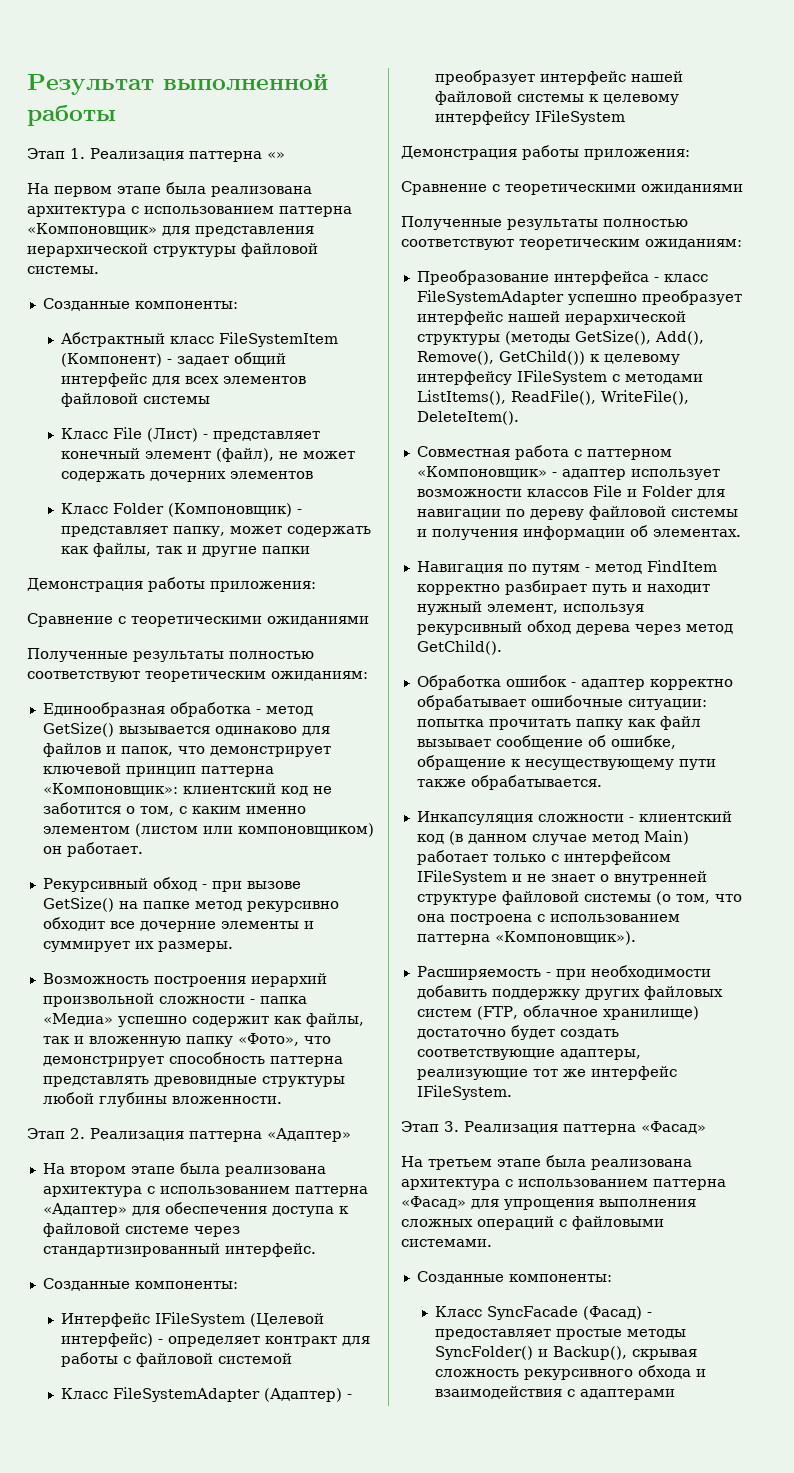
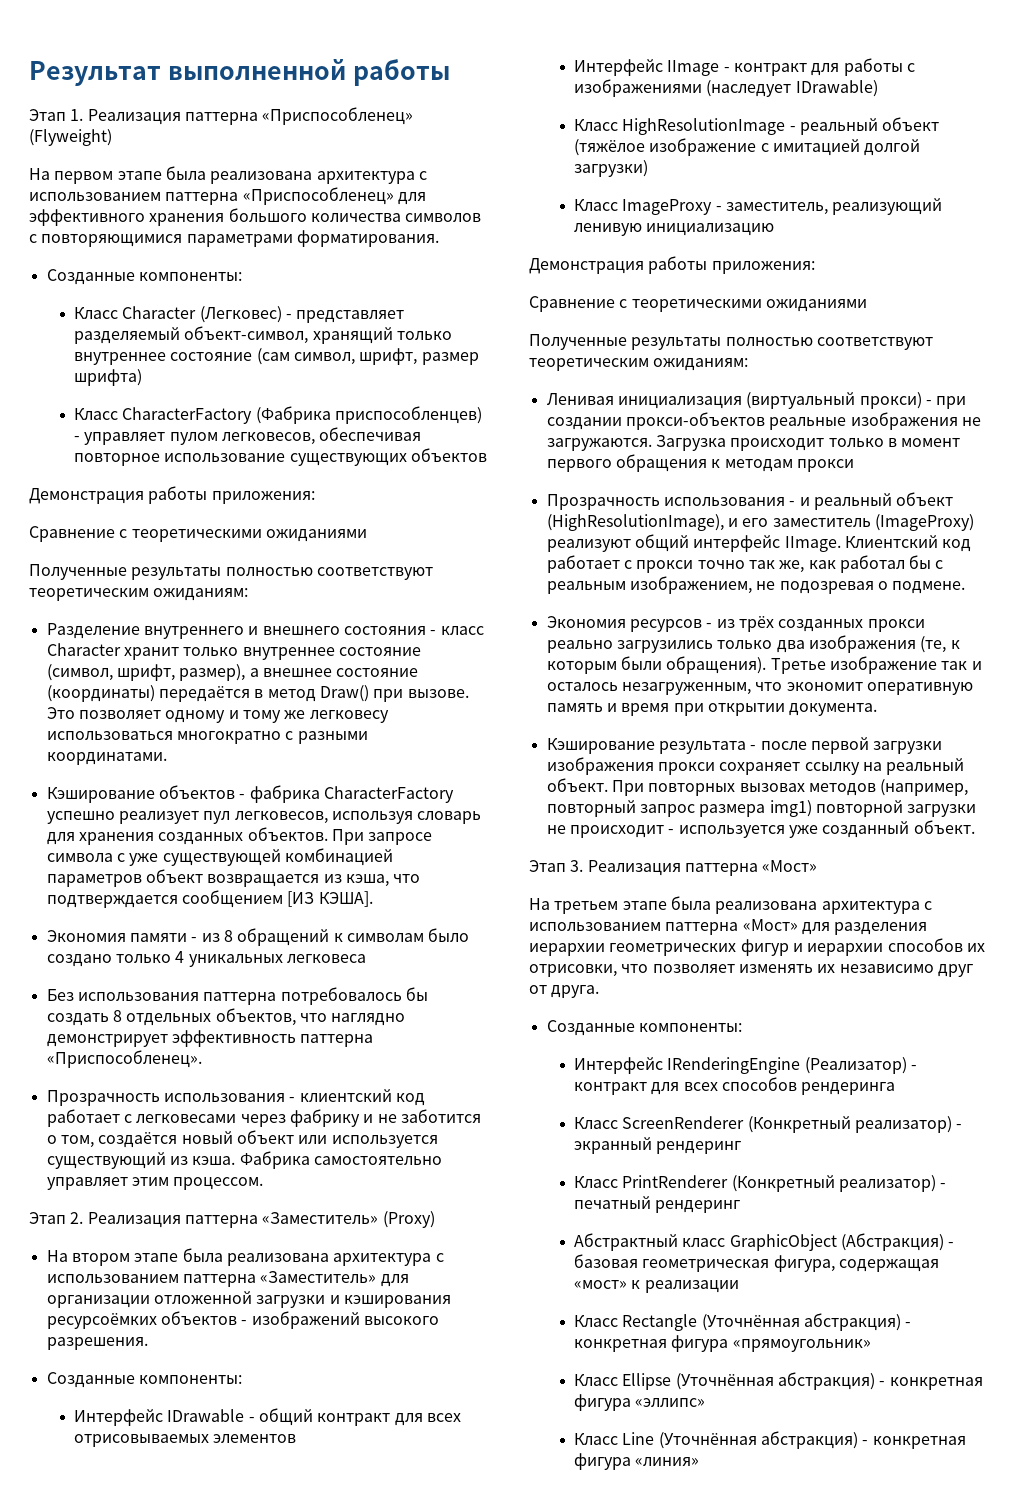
[267,152,285,159] «» -> [262,107,414,125] [29,129,112,146] «Приспособленец» (Flyweight)
[27,223,314,237] [27,243,318,257] [27,266,99,274] [42,298,238,311] [61,332,339,347] [61,352,287,367] [61,373,307,387] [61,393,211,407] [61,427,321,442] [61,448,356,462] [61,471,314,482] [61,503,303,517] [61,526,372,537] [61,543,311,557] «Компоновщик» для представления иерархической структуры файловой системы. // Созданные компоненты: // Абстрактный класс FileSystemItem (Компонент) - задает общий интерфейс для всех элементов файловой системы // Класс File (Лист) - представляет конечный элемент (файл), не может содержать дочерних элементов // Класс Folder (Компоновщик) - представляет папку, может содержать как файлы, так и другие папки -> [242,187,426,205] [29,208,482,226] [29,230,439,247] [46,269,242,285] [74,306,405,323] [74,326,452,344] [74,348,479,365] [74,369,143,386] [74,406,482,424] [74,427,422,445] [74,448,487,466] «Приспособленец» для эффективного хранения большого количества символов с повторяющимися параметрами форматирования. // Созданные компоненты: // Класс Character (Легковес) - представляет разделяемый объект-символ, хранящий только внутреннее состояние (сам символ, шрифт, размер шрифта) // Класс CharacterFactory (Фабрика приспособленцев) - управляет пулом легковесов, обеспечивая повторное использование существующих объектов
[42,702,313,717] [42,722,330,737] [42,743,331,757] [42,763,274,777] [42,783,332,796] [42,802,306,816] [42,823,374,837] [42,842,143,857] [42,877,301,892] [42,897,339,912] [42,917,314,932] [42,941,233,952] [42,973,327,987] [42,993,307,1007] [42,1013,364,1027] [42,1033,331,1047] [42,1052,343,1067] [42,1076,345,1087] [42,1092,282,1107] Единообразная обработка - метод GetSize() вызывается одинаково для файлов и папок, что демонстрирует ключевой принцип паттерна «Компоновщик»: клиентский код не заботится о том, с каким именно элементом (листом или компоновщиком) он работает. // Рекурсивный обход - при вызове GetSize() на папке метод рекурсивно обходит все дочерние элементы и суммирует их размеры. // Возможность построения иерархий произвольной сложности - папка «Медиа» успешно содержит как файлы, так и вложенную папку «Фото», что демонстрирует способность паттерна представлять древовидные структуры любой глубины вложенности. -> [46,623,484,639] [46,643,421,660] [46,664,419,681] [46,685,469,702] [46,707,389,723] [46,731,368,744] [46,752,167,765] [46,785,454,803] [46,811,482,824] [46,827,433,845] [46,848,393,866] [46,869,421,887] [46,890,373,908] [46,928,470,946] [46,951,366,967] [46,987,428,1005] [46,1008,406,1026] [46,1030,374,1047] [46,1050,202,1068] [46,1089,425,1106] [46,1109,481,1127] [46,1130,438,1148] [46,1151,442,1169] [46,1177,264,1190] Разделение внутреннего и внешнего состояния - класс Character хранит только внутреннее состояние (символ, шрифт, размер), а внешнее состояние (координаты) передаётся в метод Draw() при вызове. Это позволяет одному и тому же легковесу использоваться многократно с разными координатами. // Кэширование объектов - фабрика CharacterFactory успешно реализует пул легковесов, используя словарь для хранения созданных объектов. При запросе символа с уже существующей комбинацией параметров объект возвращается из кэша, что подтверждается сообщением [ИЗ КЭША]. // Экономия памяти - из 8 обращений к символам было создано только 4 уникальных легковеса // Без использования паттерна потребовалось бы создать 8 отдельных объектов, что наглядно демонстрирует эффективность паттерна «Приспособленец». // Прозрачность использования - клиентский код работает с легковесами через фабрику и не заботится о том, создаётся новый объект или используется существующий из кэша. Фабрика самостоятельно управляет этим процессом.
[267,1128,351,1142] «Адаптер» -> [262,1211,435,1228] «Заместитель» (Proxy)
[42,1202,349,1217] [42,1223,240,1237] [42,1243,316,1257] [42,1278,238,1291] [61,1312,325,1327] [61,1333,371,1347] [61,1352,293,1367] [61,1387,353,1402] [435,70,684,85] [435,91,680,105] [435,110,626,125] «Адаптер» для обеспечения доступа к файловой системе через стандартизированный интерфейс. // Созданные компоненты: // Интерфейс IFileSystem (Целевой интерфейс) - определяет контракт для работы с файловой системой // Класс FileSystemAdapter (Адаптер) - преобразует интерфейс нашей файловой системы к целевому интерфейсу IFileSystem -> [260,1271,409,1287] [46,1291,451,1308] [46,1311,439,1329] [46,1337,148,1350] [46,1372,242,1388] [74,1408,461,1426] [74,1434,297,1447] [574,58,915,76] [574,79,878,97] [574,117,940,135] [574,138,921,156] [574,160,649,177] [574,198,943,215] [574,223,775,236] «Заместитель» для организации отложенной загрузки и кэширования ресурсоёмких объектов - изображений высокого разрешения. // Созданные компоненты: // Интерфейс IDrawable - общий контракт для всех отрисовываемых элементов // Интерфейс IImage - контракт для работы с изображениями (наследует IDrawable) // Класс HighResolutionImage - реальный объект (тяжёлое изображение с имитацией долгой загрузки) // Класс ImageProxy - заместитель, реализующий ленивую инициализацию
[416,270,708,285] [416,290,742,305] [416,311,686,325] [416,330,704,345] [416,350,680,365] [416,370,703,385] [416,390,689,405] [416,411,519,425] [416,445,672,460] [416,466,720,480] [416,485,725,499] [416,506,738,520] [416,525,741,540] [416,560,717,575] [416,580,710,595] [416,601,644,615] [416,620,733,635] [416,640,502,655] [416,675,733,690] [416,695,707,710] [416,716,701,730] [416,735,676,749] [416,755,716,770] [416,775,602,790] [416,811,732,825] [416,830,689,845] [416,850,671,865] [416,870,707,885] [416,891,742,905] [416,914,680,925] [416,931,636,945] [416,965,711,980] [416,985,723,1000] [416,1005,699,1020] [416,1025,619,1040] [416,1049,641,1060] [416,1066,677,1080] [416,1085,512,1100] Преобразование интерфейса - класс FileSystemAdapter успешно преобразует интерфейс нашей иерархической структуры (методы GetSize(), Add(), Remove(), GetChild()) к целевому интерфейсу IFileSystem с методами ListItems(), ReadFile(), WriteFile(), DeleteItem(). // Совместная работа с паттерном «Компоновщик» - адаптер использует возможности классов File и Folder для навигации по дереву файловой системы и получения информации об элементах. // Навигация по путям - метод FindItem корректно разбирает путь и находит нужный элемент, используя рекурсивный обход дерева через метод GetChild(). // Обработка ошибок - адаптер корректно обрабатывает ошибочные ситуации: попытка прочитать папку как файл вызывает сообщение об ошибке, обращение к несуществующему пути также обрабатывается. // Инкапсуляция сложности - клиентский код (в данном случае метод Main) работает только с интерфейсом IFileSystem и не знает о внутренней структуре файловой системы (о том, что она построена с использованием паттерна «Компоновщик»). // Расширяемость - при необходимости добавить поддержку других файловых систем (FTP, облачное хранилище) достаточно будет создать соответствующие адаптеры, реализующие тот же интерфейс IFileSystem. -> [546,392,967,409] [546,412,981,430] [546,435,961,451] [546,454,854,472] [546,492,954,510] [546,514,974,531] [546,534,972,552] [546,555,944,573] [546,576,966,594] [546,616,925,632] [546,635,960,653] [546,656,982,674] [546,682,973,695] [546,703,878,716] [546,737,943,754] [546,757,965,775] [546,778,969,796] [546,800,977,817] [546,820,975,838] Ленивая инициализация (виртуальный прокси) - при создании прокси-объектов реальные изображения не загружаются. Загрузка происходит только в момент первого обращения к методам прокси // Прозрачность использования - и реальный объект (HighResolutionImage), и его заместитель (ImageProxy) реализуют общий интерфейс IImage. Клиентский код работает с прокси точно так же, как работал бы с реальным изображением, не подозревая о подмене. // Экономия ресурсов - из трёх созданных прокси реально загрузились только два изображения (те, к которым были обращения). Третье изображение так и осталось незагруженным, что экономит оперативную память и время при открытии документа. // Кэширование результата - после первой загрузки изображения прокси сохраняет ссылку на реальный объект. При повторных вызовах методов (например, повторный запрос размера img1) повторной загрузки не происходит - используется уже созданный объект.
[641,1121,706,1134] «Фасад» -> [762,860,818,872] «Мост»
[401,1196,696,1210] [401,1216,664,1230] [401,1239,492,1247] [416,1271,612,1284] [435,1306,653,1320] [435,1329,687,1340] [435,1346,698,1360] [435,1365,707,1380] [435,1386,676,1400] «Фасад» для упрощения выполнения сложных операций с файловыми системами. // Созданные компоненты: // Класс SyncFacade (Фасад) - предоставляет простые методы SyncFolder() и Backup(), скрывая сложность рекурсивного обхода и взаимодействия с адаптерами -> [742,919,928,935] [529,938,985,956] [529,964,973,977] [529,985,600,998] [546,1020,742,1036] [574,1057,917,1074] [574,1077,896,1095] [574,1116,963,1133] [574,1137,742,1154] [574,1175,947,1192] [574,1196,741,1213] [574,1233,955,1251] [574,1254,939,1272] [574,1280,739,1293] [574,1313,912,1331] [574,1335,871,1352] [574,1372,983,1390] [574,1394,706,1411] [574,1431,966,1449] [574,1453,700,1470] «Мост» для разделения иерархии геометрических фигур и иерархии способов их отрисовки, что позволяет изменять их независимо друг от друга. // Созданные компоненты: // Интерфейс IRenderingEngine (Реализатор) - контракт для всех способов рендеринга // Класс ScreenRenderer (Конкретный реализатор) - экранный рендеринг // Класс PrintRenderer (Конкретный реализатор) - печатный рендеринг // Абстрактный класс GraphicObject (Абстракция) - базовая геометрическая фигура, содержащая «мост» к реализации // Класс Rectangle (Уточнённая абстракция) - конкретная фигура «прямоугольник» // Класс Ellipse (Уточнённая абстракция) - конкретная фигура «эллипс» // Класс Line (Уточнённая абстракция) - конкретная фигура «линия»

